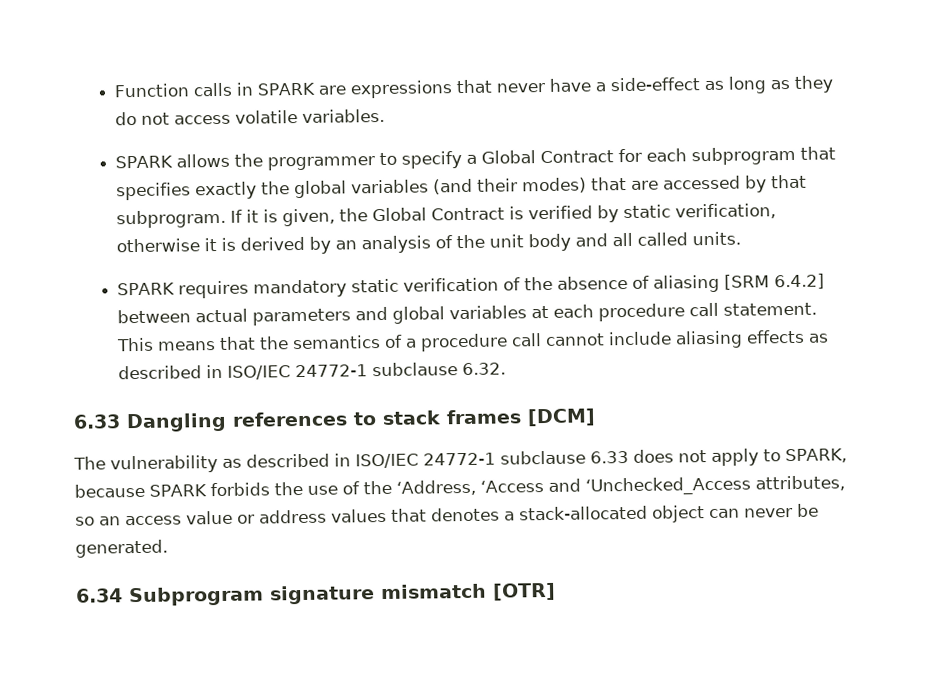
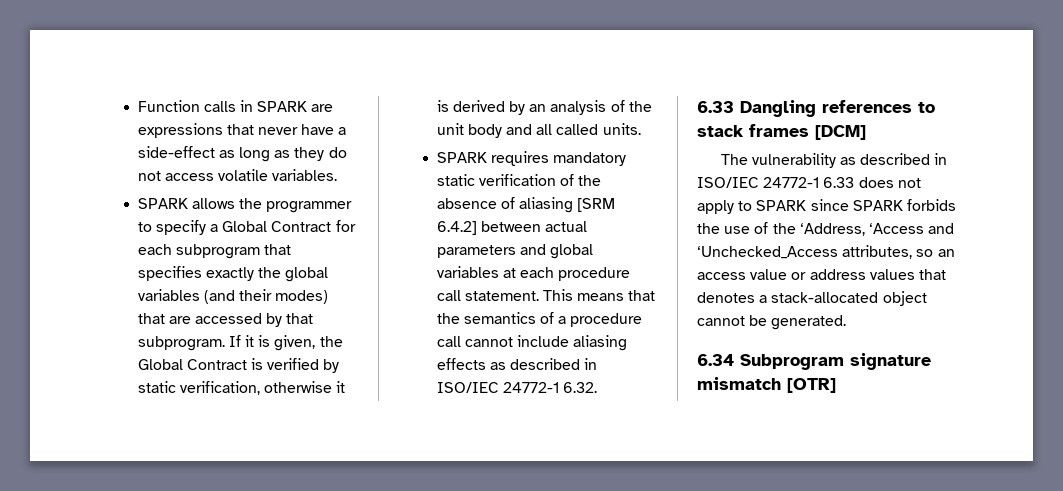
[372,362,459,377] subclause -> (559, 387) none
[500,450,586,465] subclause -> (820, 182) none
[785,448,847,464] [74,483,145,498] SPARK, because -> [756,199,849,211] SPARK since
[709,508,793,519] can never -> [697,316,745,326] cannot

